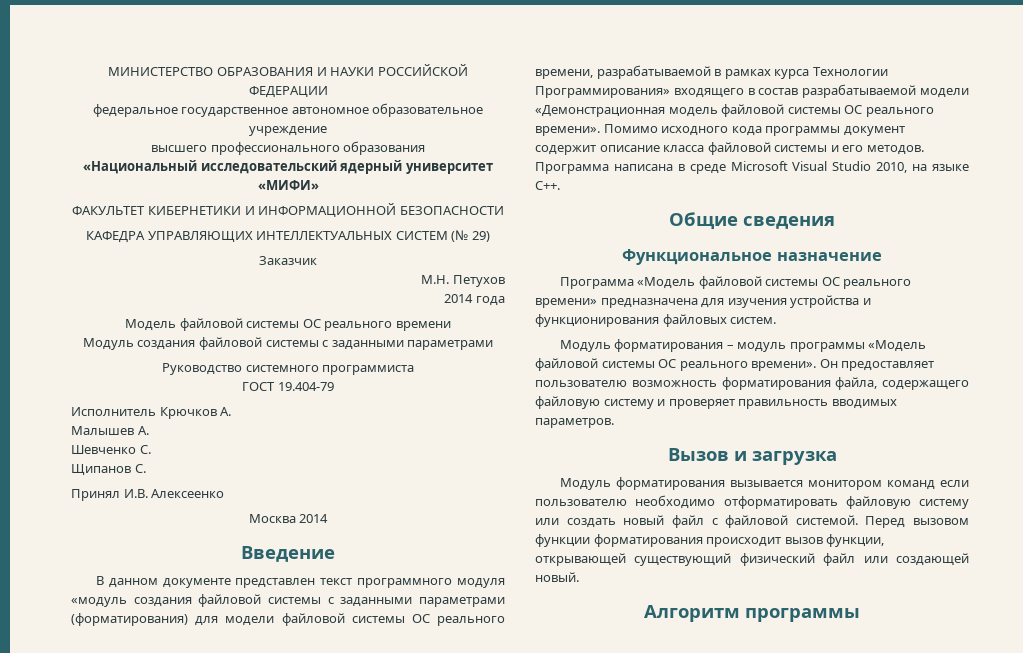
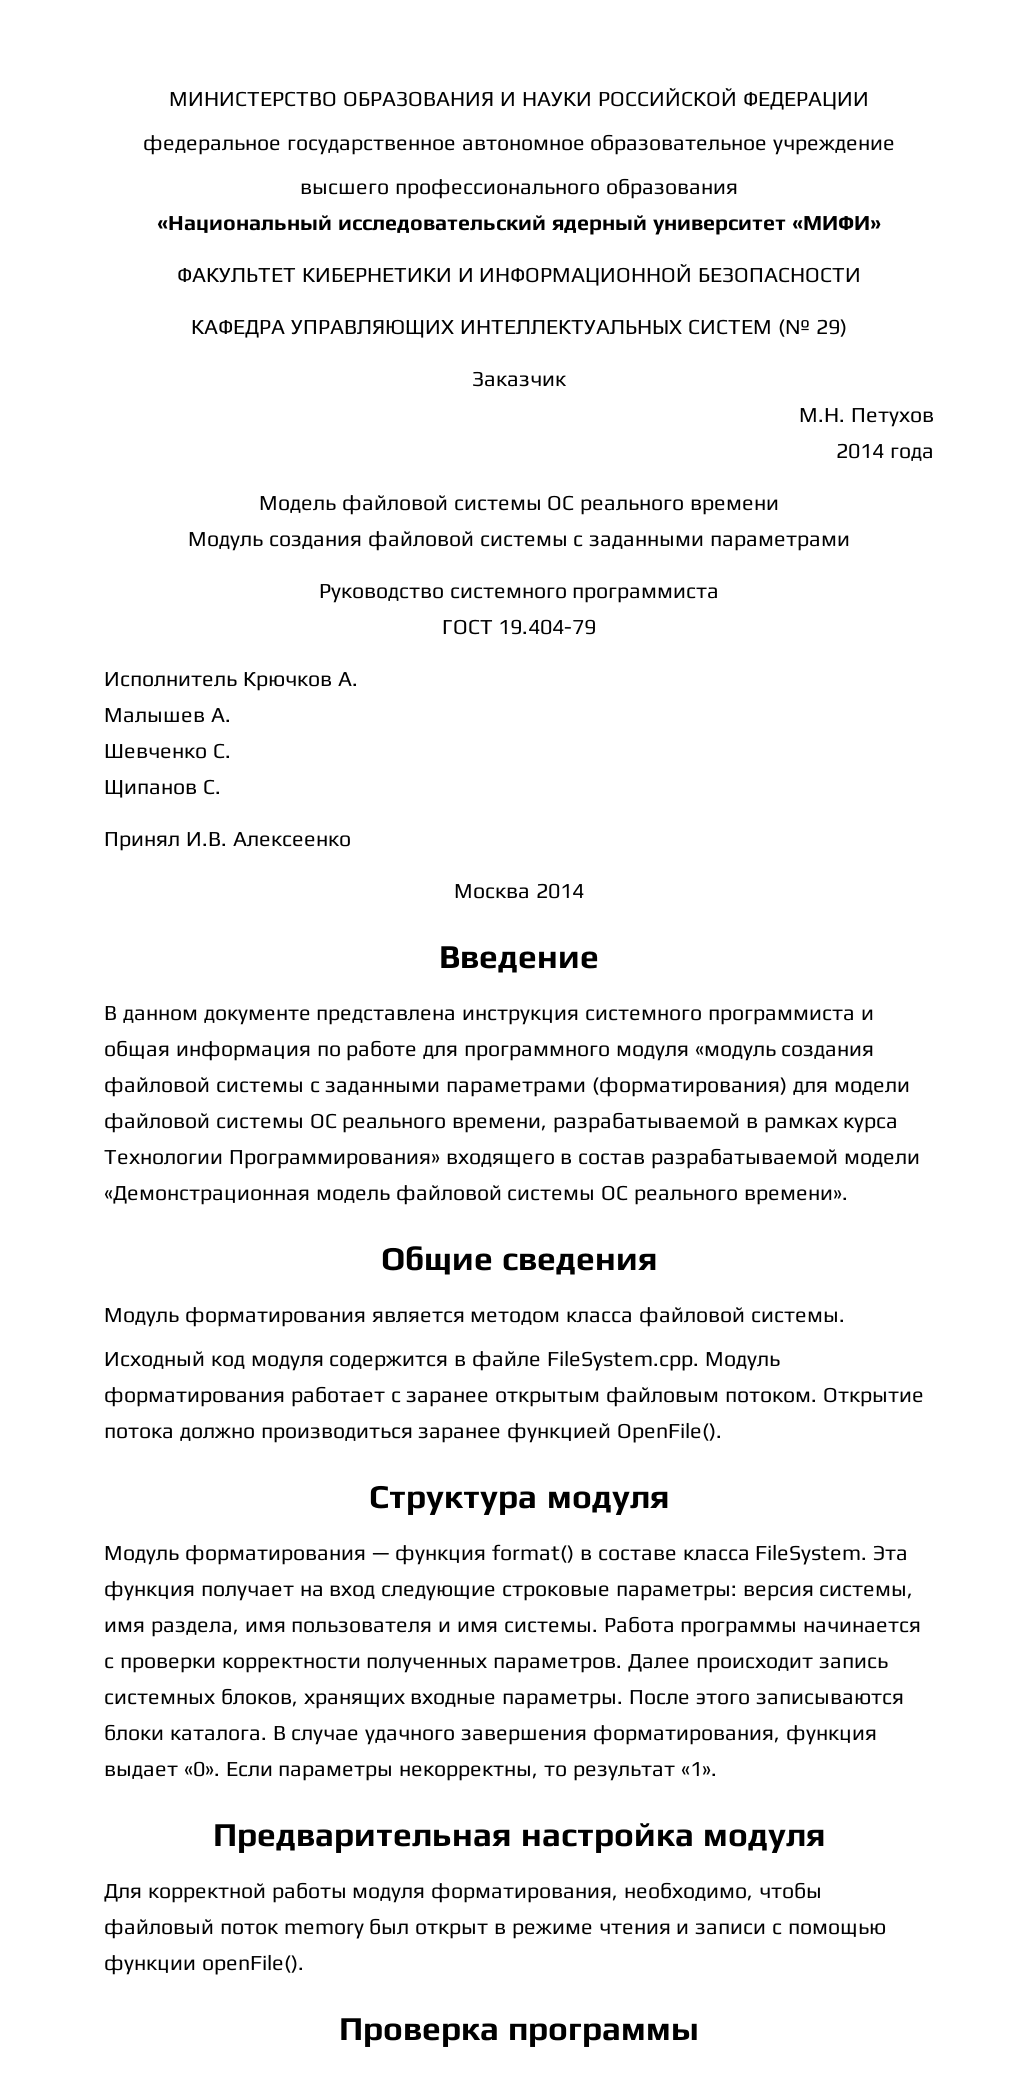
[235,578,353,588] представлен текст -> [316,1009,874,1025] [104,1040,459,1061] представлена инструкция системного программиста и общая информация по работе для
[603,124,905,136] [535,142,924,155] [535,161,970,174] [535,181,560,190] [669,212,835,230] [622,249,882,265] [559,276,912,289] [535,295,871,308] [535,314,777,327] [559,339,927,352] [535,358,935,371] [535,377,969,390] [535,396,897,409] [535,418,614,428] [667,448,837,465] [559,477,969,490] [535,495,969,509] [535,515,969,528] [535,534,885,547] [535,553,969,566] [535,572,579,582] [644,605,740,622] Помимо исходного кода программы документ содержит описание класса файловой системы и его методов. Программа написана в среде Microsoft Visual Studio 2010, на языке С++. // Общие сведения // Функциональное назначение // Программа «Модель файловой системы ОС реального времени» предназначена для изучения устройства и функционирования файловых систем. // Модуль форматирования – модуль программы «Модель файловой системы ОС реального времени». Он предоставляет пользователю возможность форматирования файла, содержащего файловую систему и проверяет правильность вводимых параметров. // Вызов и загрузка // Модуль форматирования вызывается монитором команд если пользователю необходимо отформатировать файловую систему или создать новый файл с файловой системой. Перед вызовом функции форматирования происходит вызов функции, открывающей существующий физический файл или создающей новый. // Алгоритм -> [380,1246,658,1275] [104,1307,845,1327] [104,1350,780,1371] [104,1386,924,1407] [104,1422,723,1443] [369,1485,669,1515] [104,1544,909,1565] [104,1581,914,1601] [104,1616,922,1637] [104,1654,888,1673] [104,1688,904,1709] [104,1724,877,1745] [104,1761,717,1781] [213,1823,825,1853] [104,1882,822,1903] [104,1918,886,1939] [104,1954,304,1975] [338,2018,499,2047] // Общие сведения // Модуль форматирования является методом класса файловой системы. // Исходный код модуля содержится в файле FileSystem.cpp. Модуль форматирования работает с заранее открытым файловым потоком. Открытие потока должно производиться заранее функцией OpenFile(). // Структура модуля // Модуль форматирования — функция format() в составе класса FileSystem. Эта функция получает на вход следующие строковые параметры: версия системы, имя раздела, имя пользователя и имя системы. Работа программы начинается с проверки корректности полученных параметров. Далее происходит запись системных блоков, хранящих входные параметры. После этого записываются блоки каталога. В случае удачного завершения форматирования, функция выдает «0». Если параметры некорректны, то результат «1». // Предварительная настройка модуля // Для корректной работы модуля форматирования, необходимо, чтобы файловый поток memory был открыт в режиме чтения и записи с помощью функции openFile(). // Проверка

